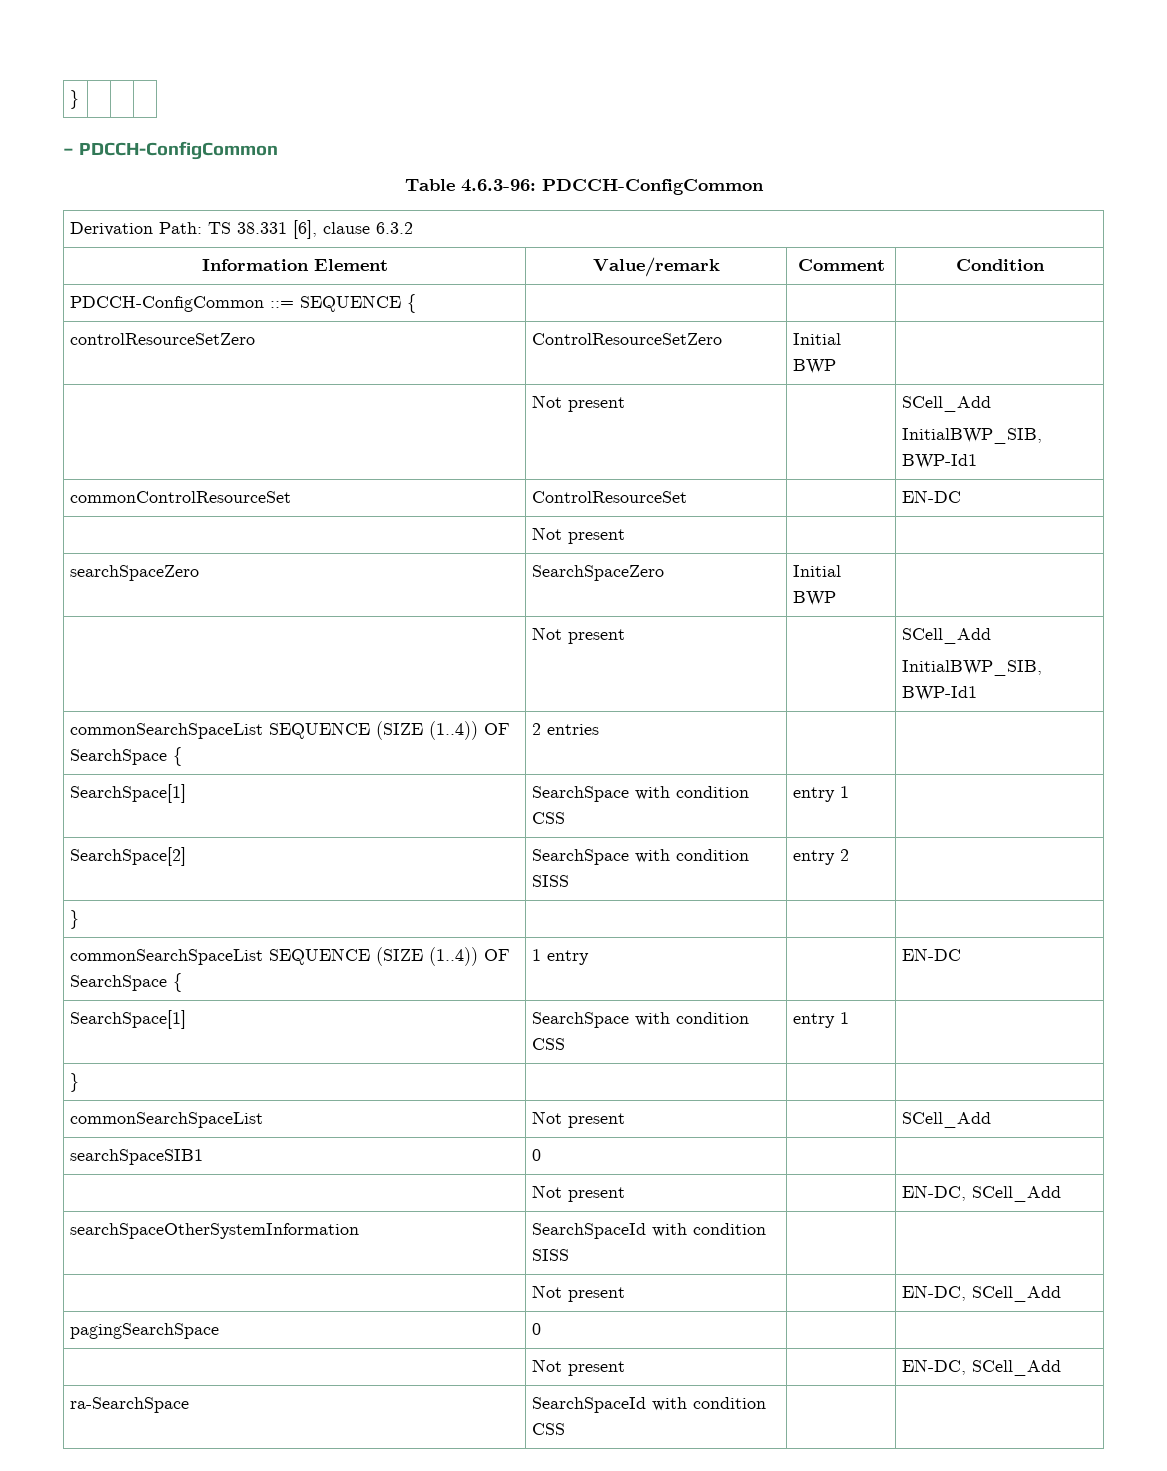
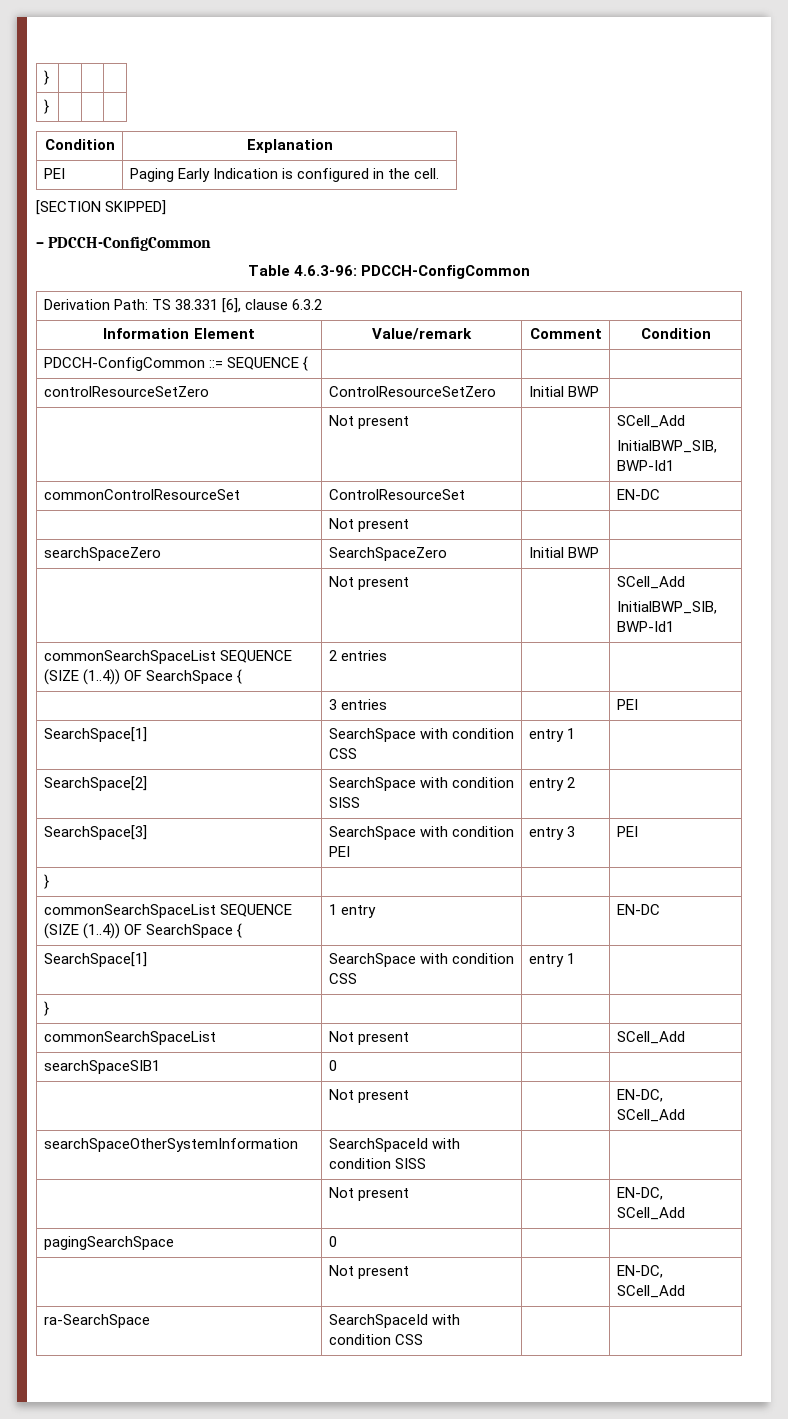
[70,90,80,109] } | | | -> [43,70,49,85] [43,99,49,114] [44,139,115,150] [246,139,333,153] [43,168,65,179] [129,168,439,182] [36,200,167,215] } | | | // } | | | // Condition | Explanation // PEI | Paging Early Indication is configured in the cell. // [SECTION SKIPPED]
(600, 729) none -> [328,699,387,710] [616,699,638,710] // | 3 entries | | PEI
(850, 855) none -> [43,825,147,840] [328,826,514,840] [328,846,350,857] [528,826,575,840] [616,826,638,837] // SearchSpace[3] | SearchSpace with condition PEI | entry 3 | PEI

